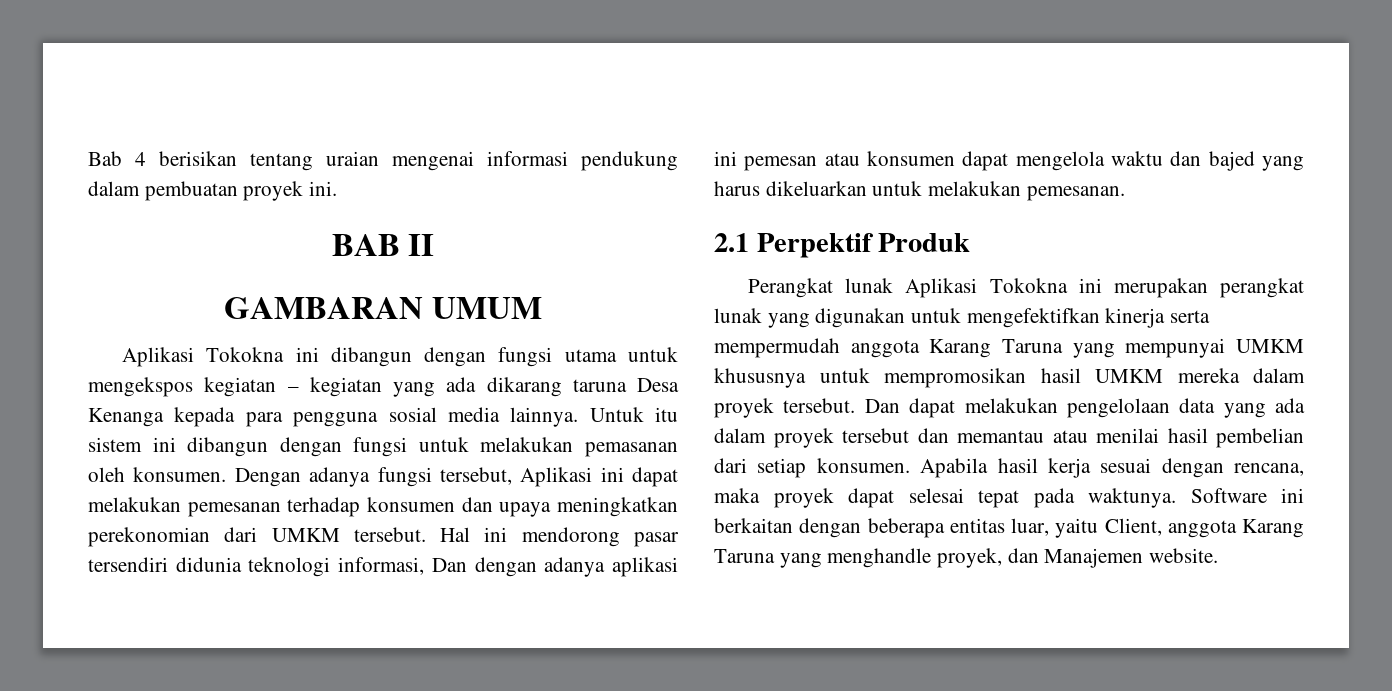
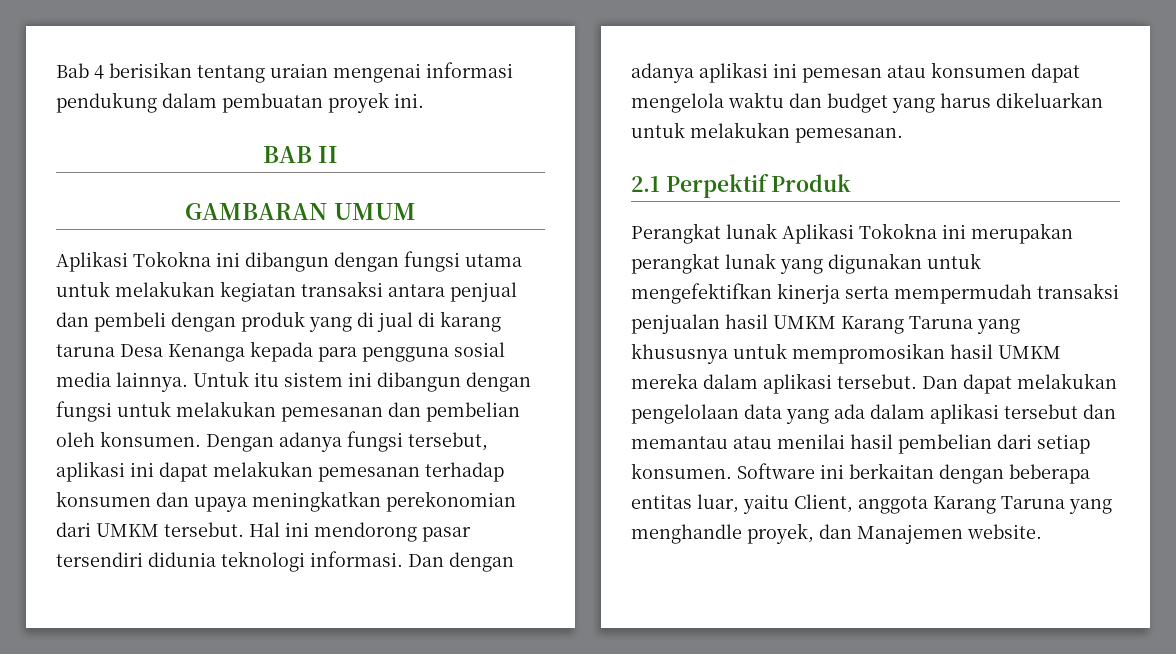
[88,377,562,397] mengekspos kegiatan – kegiatan yang ada dikarang -> [115,281,517,302] [56,311,501,332] melakukan kegiatan transaksi antara penjual dan pembeli dengan produk yang di jual di karang
[584,442,678,457] pemasanan -> [281,402,520,422] pemesanan dan pembelian
[520,467,593,487] Aplikasi -> [56,461,125,482] aplikasi
[338,557,425,575] informasi, -> [310,551,403,567] informasi.
[1208,151,1255,171] bajed -> [827,93,888,113] budget
[850,338,1304,358] anggota Karang Taruna yang mempunyai UMKM -> [1037,283,1119,299] [631,314,1020,334] transaksi penjualan hasil UMKM Karang Taruna yang
[714,398,774,418] proyek -> [763,373,832,394] aplikasi
[773,428,834,448] proyek -> [930,403,999,424] aplikasi
[920,458,1304,478] [714,488,1176,508] Apabila hasil kerja sesuai dengan rencana, maka proyek dapat selesai tepat pada waktunya. -> (732, 471) none

